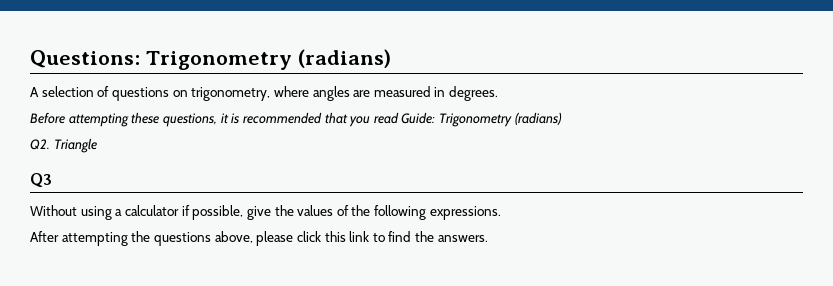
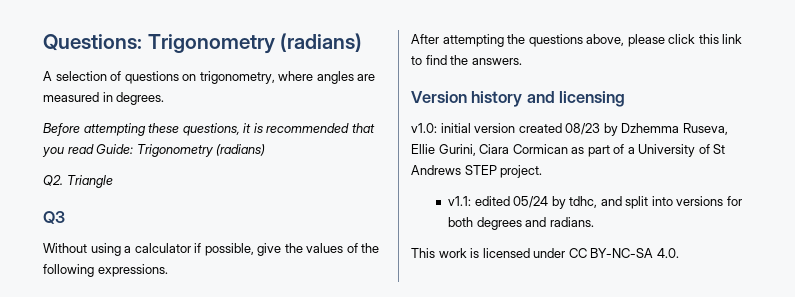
(488, 238) none -> [411,91,626,107] [411,123,728,136] [411,144,726,157] [411,165,543,178] [448,196,742,209] [448,217,594,230] [411,248,679,258] // Version history and licensing // v1.0: initial version created 08/23 by Dzhemma Ruseva, Ellie Gurini, Ciara Cormican as part of a University of St Andrews STEP project. // v1.1: edited 05/24 by tdhc, and split into versions for both degrees and radians. // This work is licensed under CC BY-NC-SA 4.0.

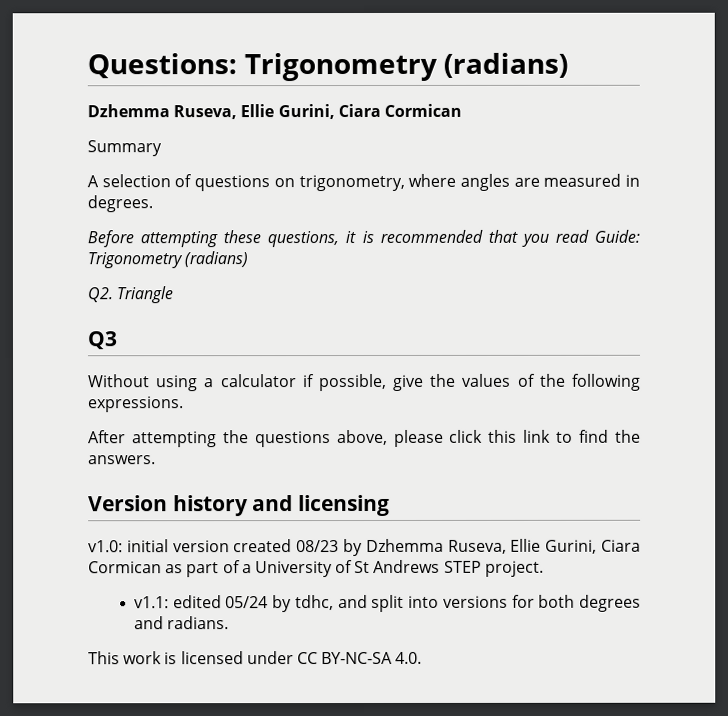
(363, 42) none -> [87,103,462,120] [87,140,162,157] // Dzhemma Ruseva, Ellie Gurini, Ciara Cormican // Summary

